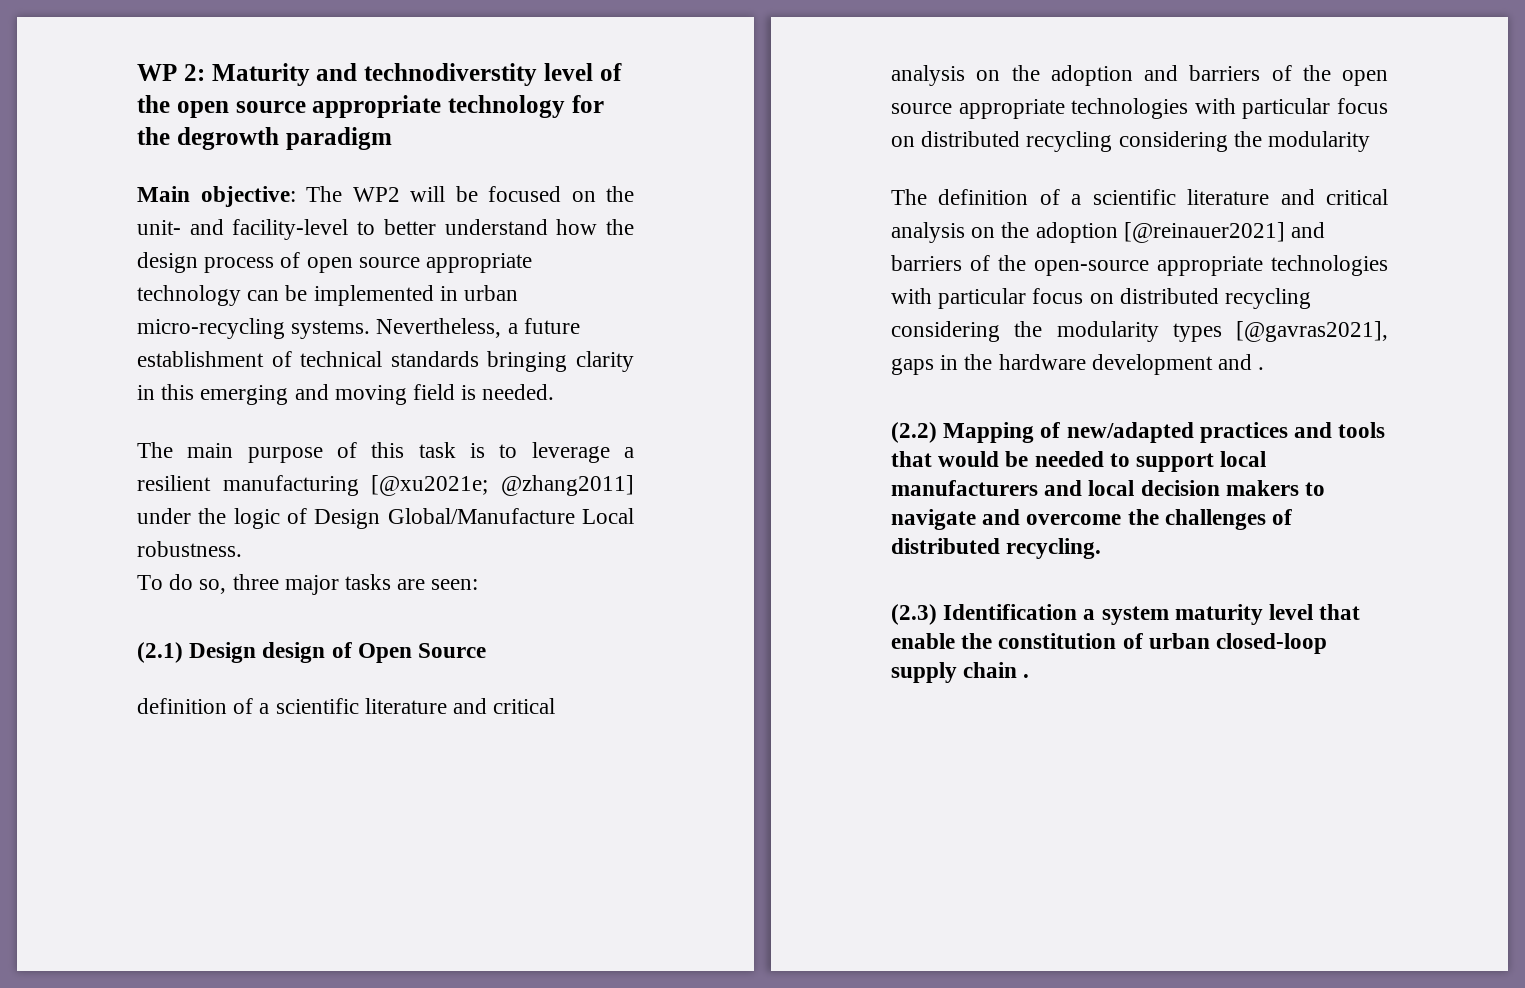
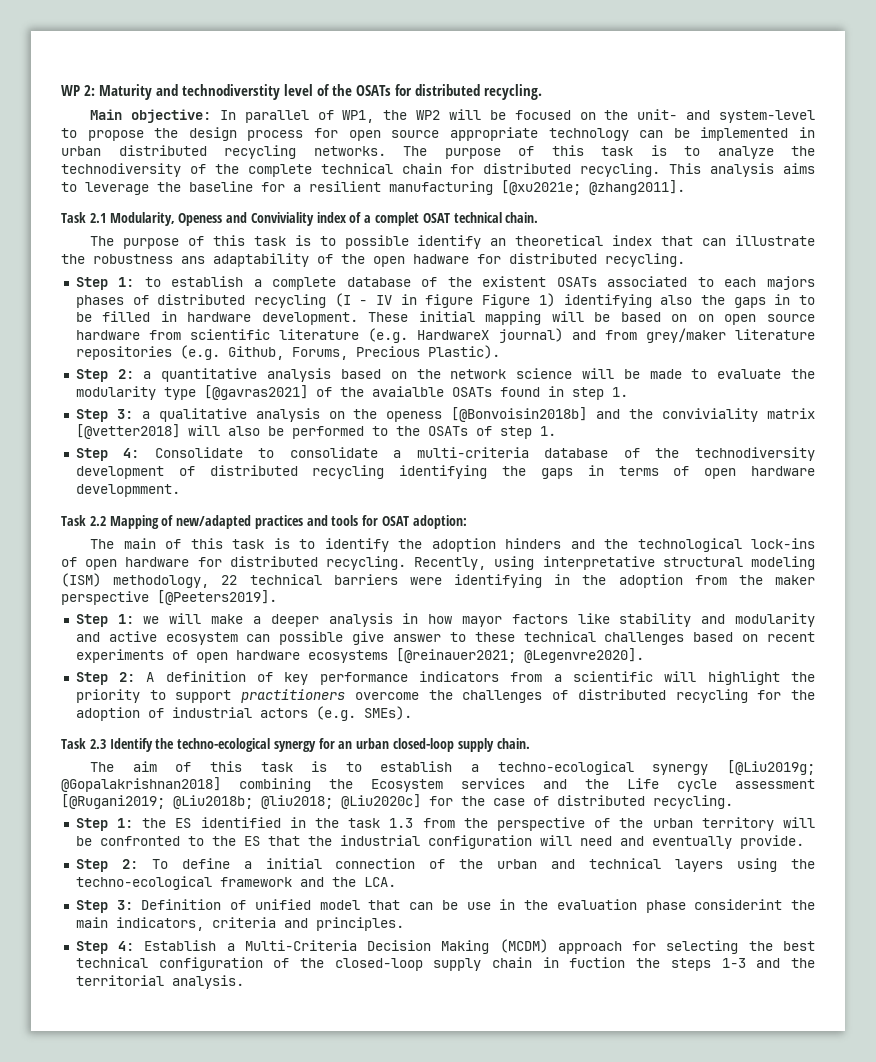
[176,95,604,118] [137,127,392,150] [137,186,342,207] open source appropriate technology for the degrowth paradigm // Main objective: The -> [356,84,542,100] [90,109,408,123] OSATs for distributed recycling. // Main objective: In parallel of WP1, the
[232,219,598,240] facility-level to better understand how -> [719,110,816,123] [61,128,144,141] system-level to propose
[280,252,301,268] of -> [314,128,339,138] for
[137,318,580,339] [137,351,634,372] [137,384,555,405] [137,442,634,463] [137,475,634,496] [137,508,634,529] [137,541,242,557] [137,574,479,595] [137,642,487,663] [137,698,556,714] [891,65,1388,86] [891,98,1388,119] [891,131,1371,152] [891,189,1388,205] [891,222,1326,243] [891,255,1388,276] [891,288,1312,309] [891,321,1388,342] [891,354,1265,375] [891,422,937,443] micro-recycling systems. Nevertheless, a future establishment of technical standards bringing clarity in this emerging and moving field is needed. // The main purpose of this task is to leverage a resilient manufacturing [@xu2021e; @zhang2011] under the logic of Design Global/Manufacture Local robustness. // To do so, three major tasks are seen: // (2.1) Design design of Open Source // definition of a scientific literature and critical analysis on the adoption and barriers of the open source appropriate technologies with particular focus on distributed recycling considering the modularity // The definition of a scientific literature and critical analysis on the adoption [@reinauer2021] and barriers of the open-source appropriate technologies with particular focus on distributed recycling considering the modularity types [@gavras2021], gaps in the hardware development and . // (2.2) -> [118,145,815,159] [61,163,815,177] [61,180,685,195] [61,212,539,226] [90,235,815,249] [61,253,685,267] [75,276,815,290] [75,293,815,308] [75,311,815,325] [75,328,815,343] [75,345,500,360] [75,368,815,382] [75,385,628,400] [75,407,815,422] [75,424,556,439] [75,447,815,461] [75,465,816,479] [75,484,180,497] [61,515,106,526] distributed recycling networks. The purpose of this task is to analyze the technodiversity of the complete technical chain for distributed recycling. This analysis aims to leverage the baseline for a resilient manufacturing [@xu2021e; @zhang2011]. // Task 2.1 Modularity, Openess and Conviviality index of a complet OSAT technical chain. // The purpose of this task is to possible identify an theoretical index that can illustrate the robustness ans adaptability of the open hadware for distributed recycling. // Step 1: to establish a complete database of the existent OSATs associated to each majors phases of distributed recycling (I - IV in figure Figure 1) identifying also the gaps in to be filled in hardware development. These initial mapping will be based on on open source hardware from scientific literature (e.g. HardwareX journal) and from grey/maker literature repositories (e.g. Github, Forums, Precious Plastic). // Step 2: a quantitative analysis based on the network science will be made to evaluate the modularity type [@gavras2021] of the avaialble OSATs found in step 1. // Step 3: a qualitative analysis on the openess [@Bonvoisin2018b] and the conviviality matrix [@vetter2018] will also be performed to the OSATs of step 1. // Step 4: Consolidate to consolidate a multi-criteria database of the technodiversity development of distributed recycling identifying the gaps in terms of open hardware developmment. // Task 2.2
[891,451,1267,472] [891,480,1326,496] [891,509,1021,530] that would be needed to support local manufacturers and local decision makers to navigate and -> [362,515,467,529] [90,538,815,552] [61,556,815,570] [61,573,815,588] [61,590,277,605] [75,613,815,627] [75,631,816,645] [75,648,644,663] [75,671,816,685] [75,689,346,703] for OSAT adoption: // The main of this task is to identify the adoption hinders and the technological lock-ins of open hardware for distributed recycling. Recently, using interpretative structural modeling (ISM) methodology, 22 technical barriers were identifying in the adoption from the maker perspective [@Peeters2019]. // Step 1: we will make a deeper analysis in how mayor factors like stability and modularity and active ecosystem can possible give answer to these technical challenges based on recent experiments of open hardware ecosystems [@reinauer2021; @Legenvre2020]. // Step 2: A definition of key performance indicators from a scientific will highlight the priority to support practitioners
[1006,538,1102,559] [891,604,1361,625] [891,633,1328,654] [891,662,1030,683] recycling. // (2.3) Identification a system maturity level that enable the constitution of urban closed-loop supply chain . -> [675,689,815,703] [75,706,412,721] [61,738,530,752] [90,760,815,775] [61,777,815,792] [61,794,733,809] [75,817,815,831] [75,835,804,849] [75,858,815,872] [75,876,396,890] [75,899,815,913] [75,917,404,931] [75,939,816,954] [75,957,815,971] [75,975,244,989] recycling for the adoption of industrial actors (e.g. SMEs). // Task 2.3 Identify the techno-ecological synergy for an urban closed-loop supply chain. // The aim of this task is to establish a techno-ecological synergy [@Liu2019g; @Gopalakrishnan2018] combining the Ecosystem services and the Life cycle assessment [@Rugani2019; @Liu2018b; @liu2018; @Liu2020c] for the case of distributed recycling. // Step 1: the ES identified in the task 1.3 from the perspective of the urban territory will be confronted to the ES that the industrial configuration will need and eventually provide. // Step 2: To define a initial connection of the urban and technical layers using the techno-ecological framework and the LCA. // Step 3: Definition of unified model that can be use in the evaluation phase considerint the main indicators, criteria and principles. // Step 4: Establish a Multi-Criteria Decision Making (MCDM) approach for selecting the best technical configuration of the closed-loop supply chain in fuction the steps 1-3 and the territorial analysis.

